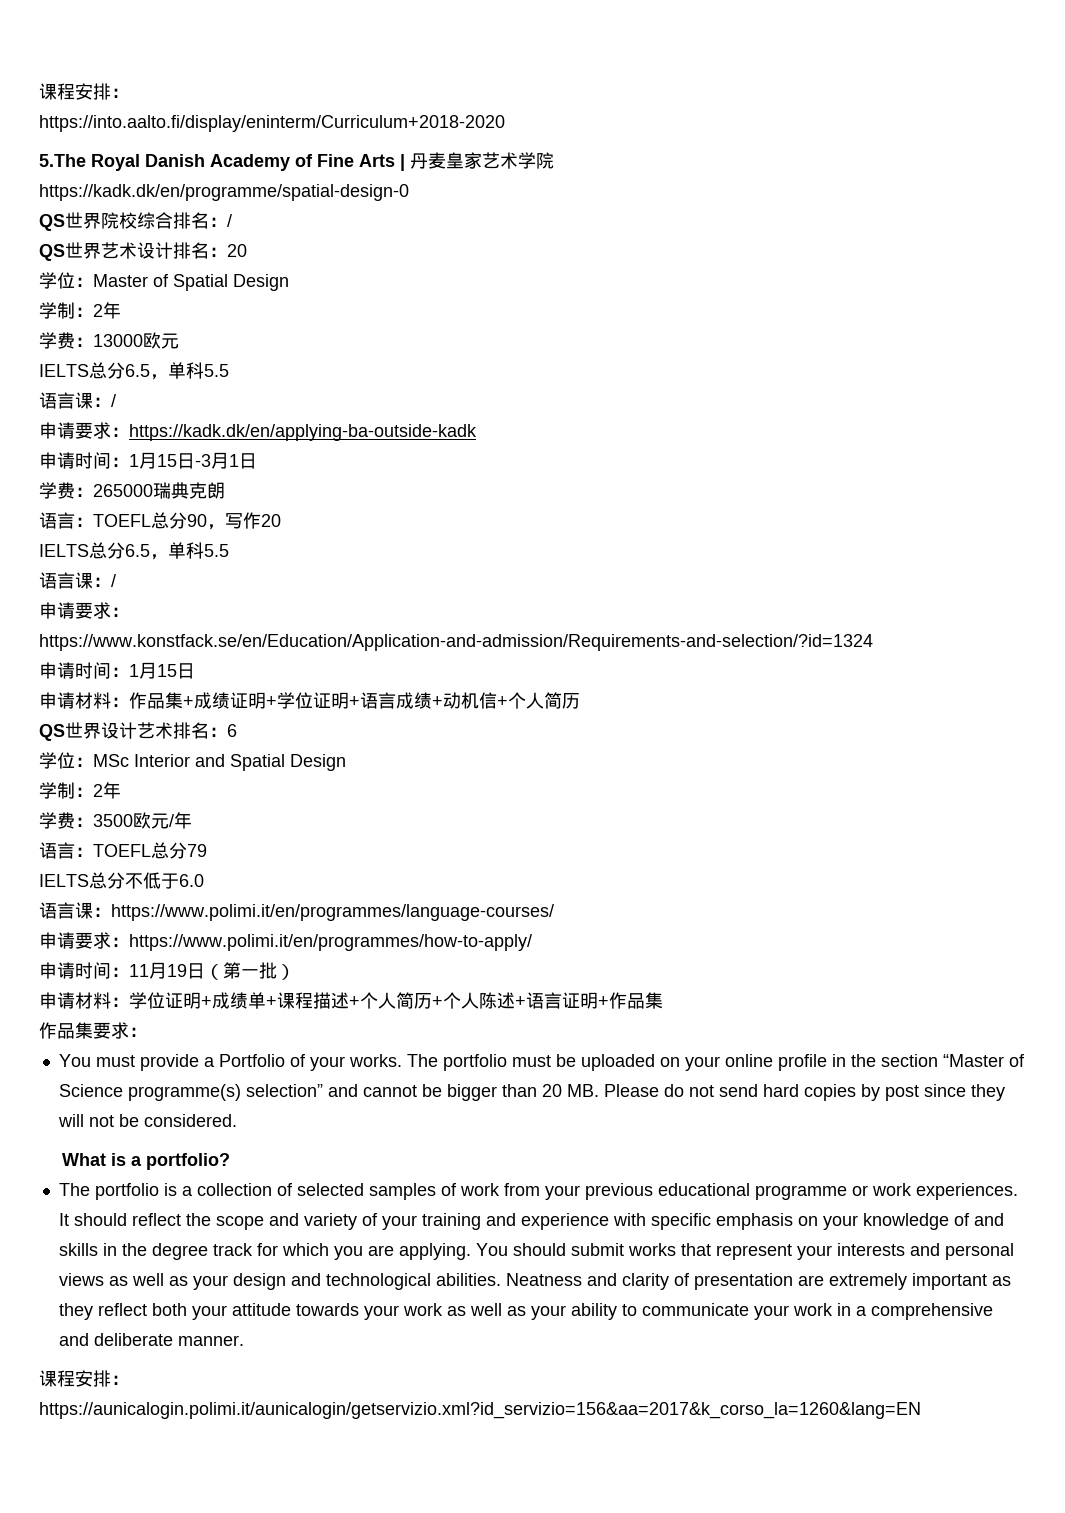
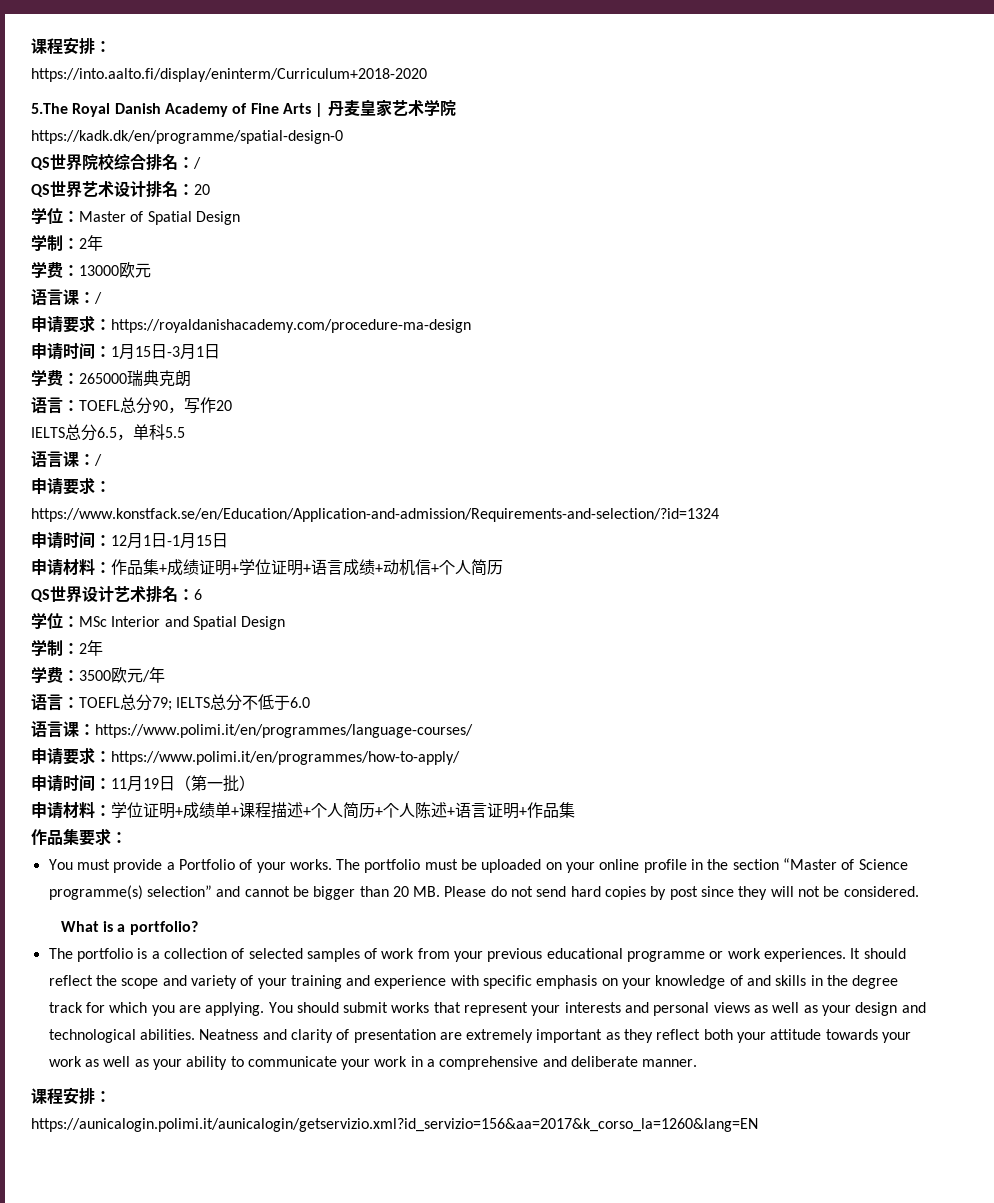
[39,362,229,380] [39,392,116,409] [39,422,477,441] // IELTS总分6.5，单科5.5 // 语言课：/ // 申请要求：https://kadk.dk/en/applying-ba-outside-kadk -> [31,289,102,306] [31,315,471,333] // 语言课：/ // 申请要求：https://royaldanishacademy.com/procedure-ma-design
[129,664,139,677] 1 -> [111,533,180,549] 12月1日-1
[187,844,207,857] 79 // -> [152,697,172,711] 79;

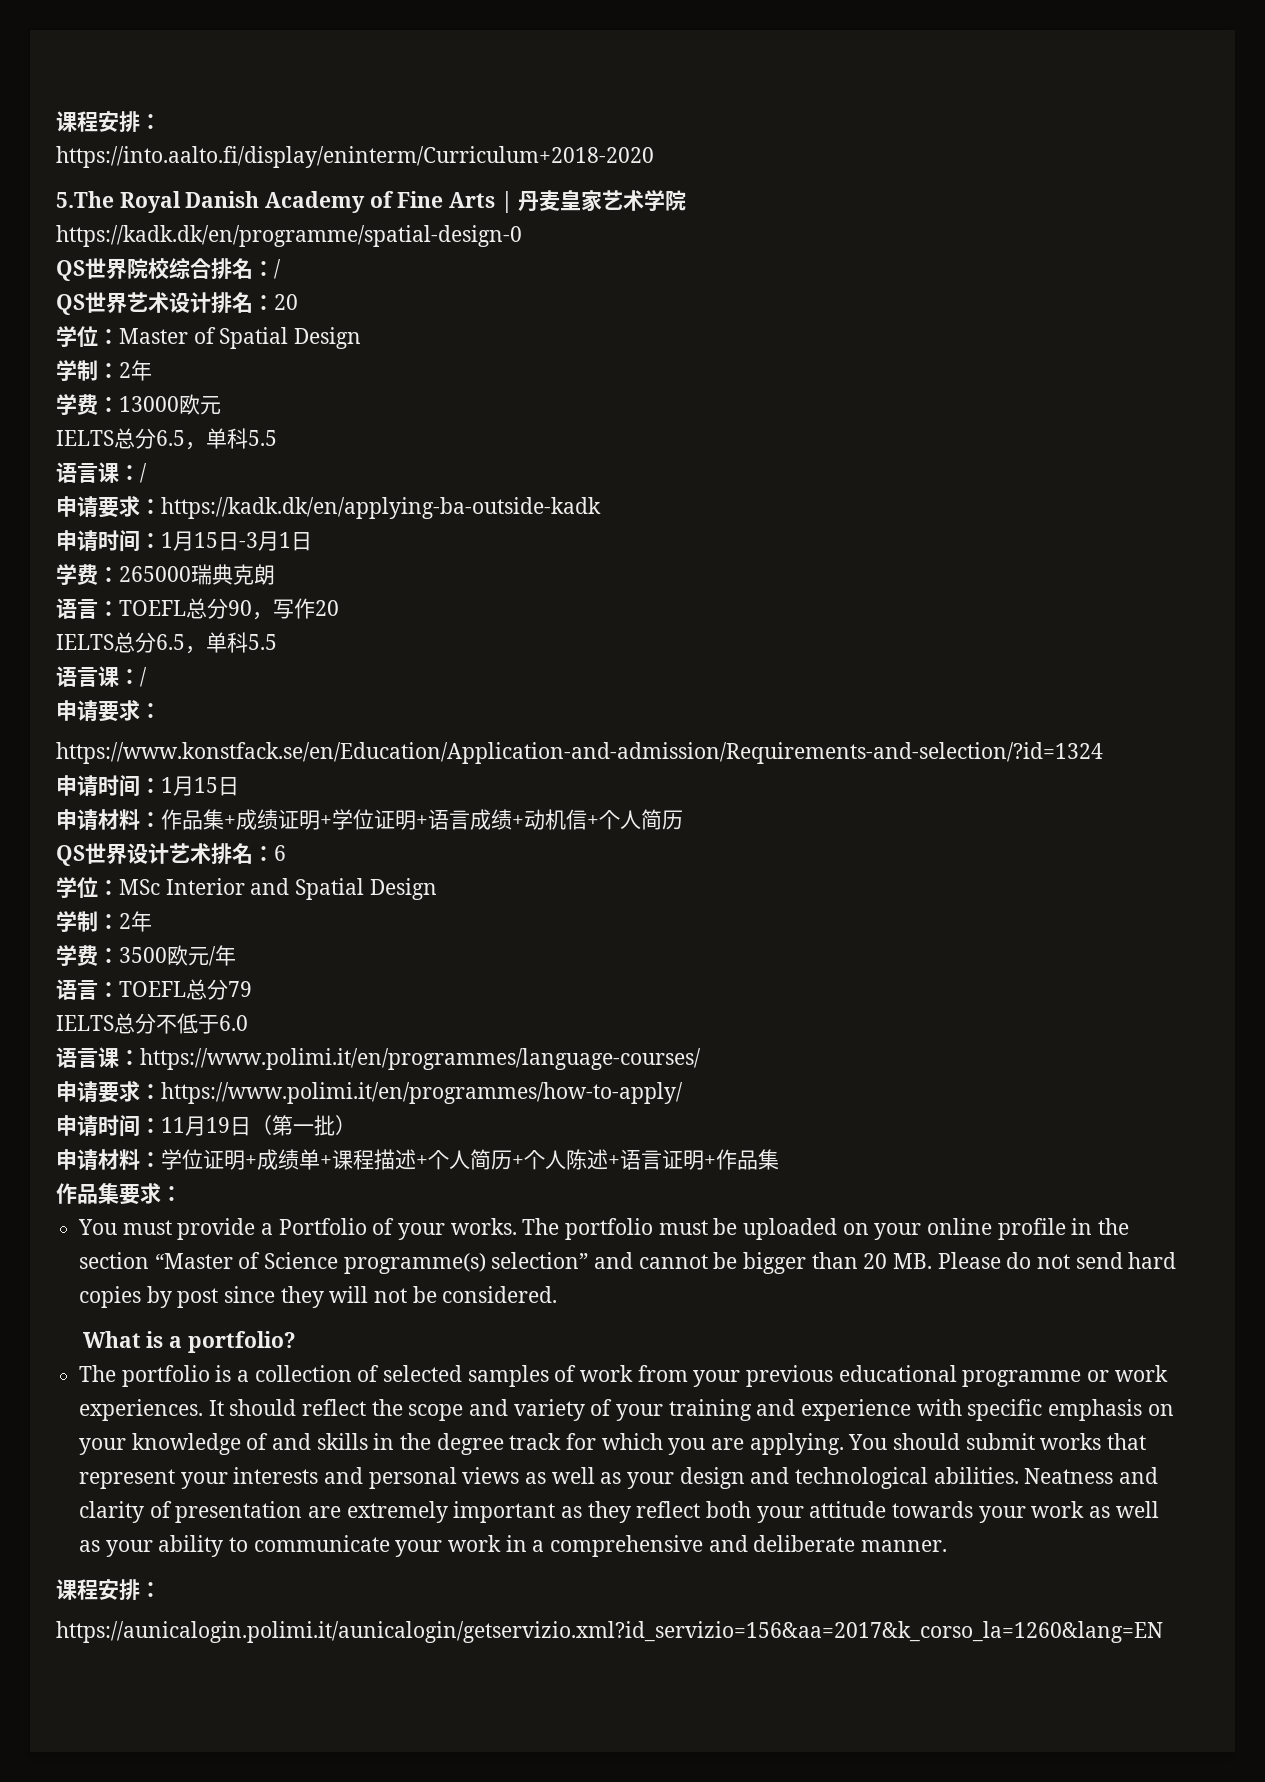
[31,289,102,306] [31,315,471,333] // 语言课：/ // 申请要求：https://royaldanishacademy.com/procedure-ma-design -> [56,428,277,450] [56,462,147,483] [56,496,601,519] // IELTS总分6.5，单科5.5 // 语言课：/ // 申请要求：https://kadk.dk/en/applying-ba-outside-kadk
[111,533,180,549] 12月1日-1 -> [161,777,173,793] 1
[152,697,172,711] 79; -> [228,981,252,997] 79 //

